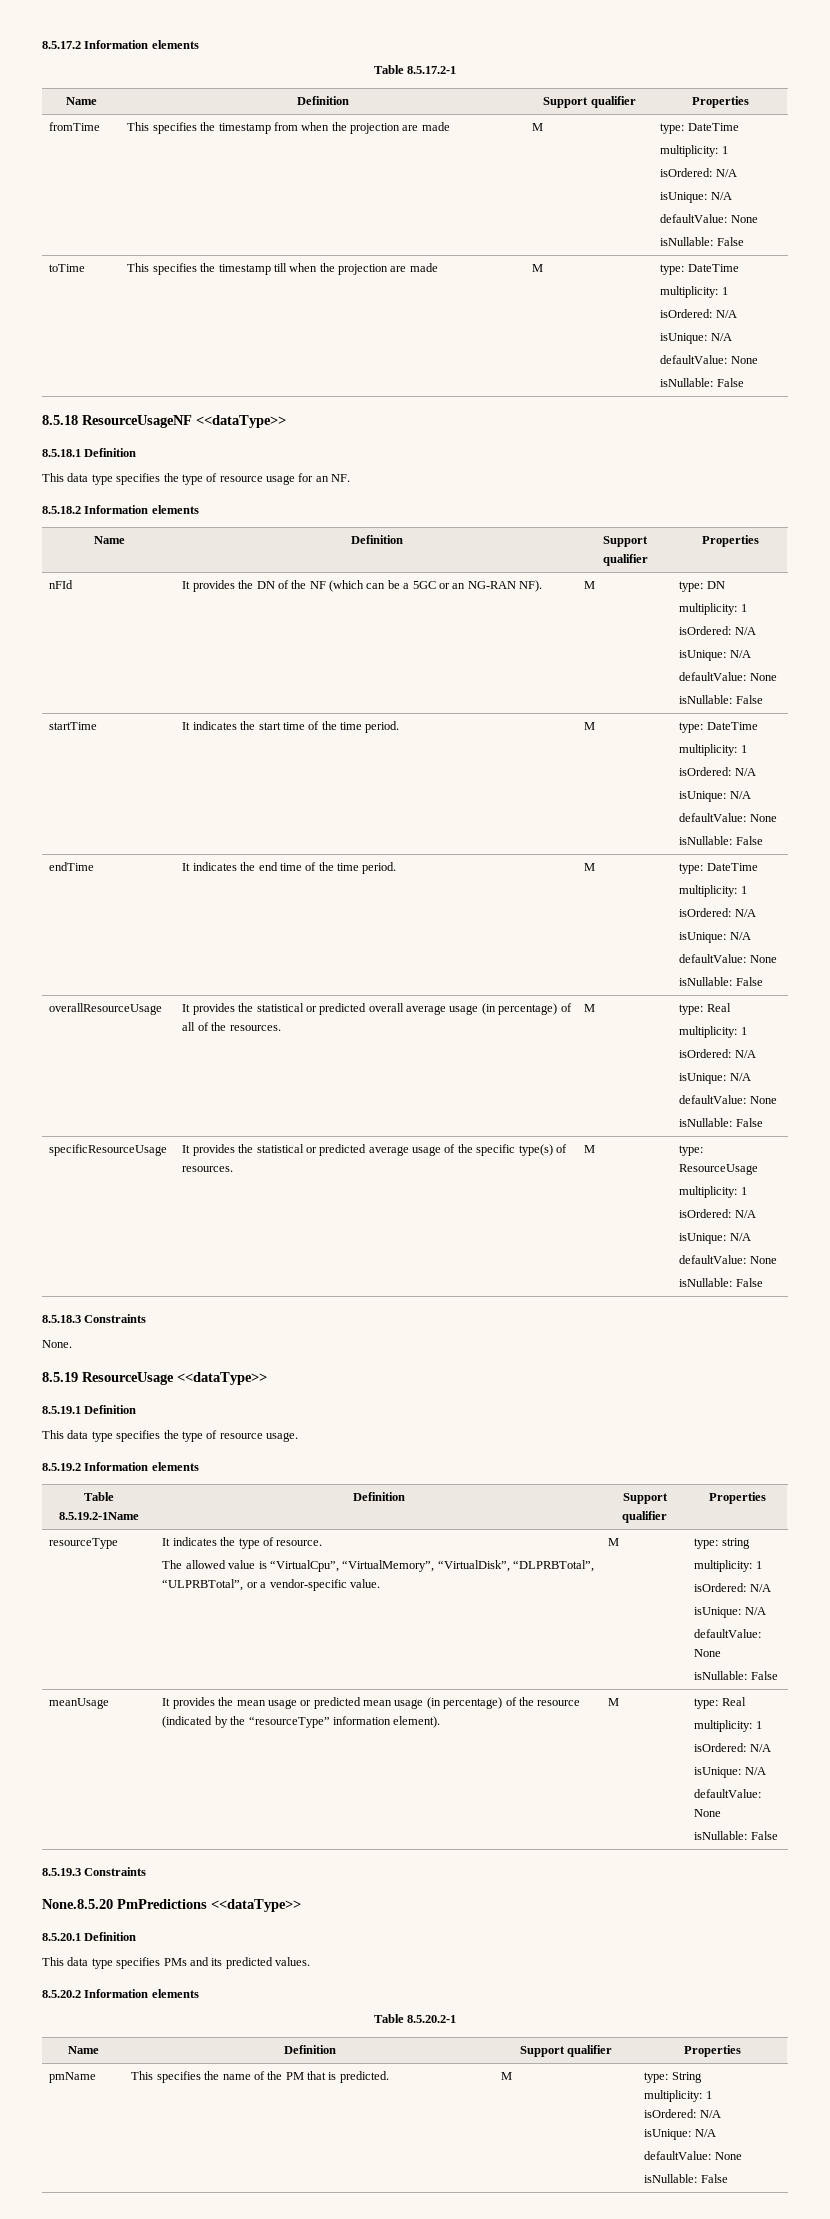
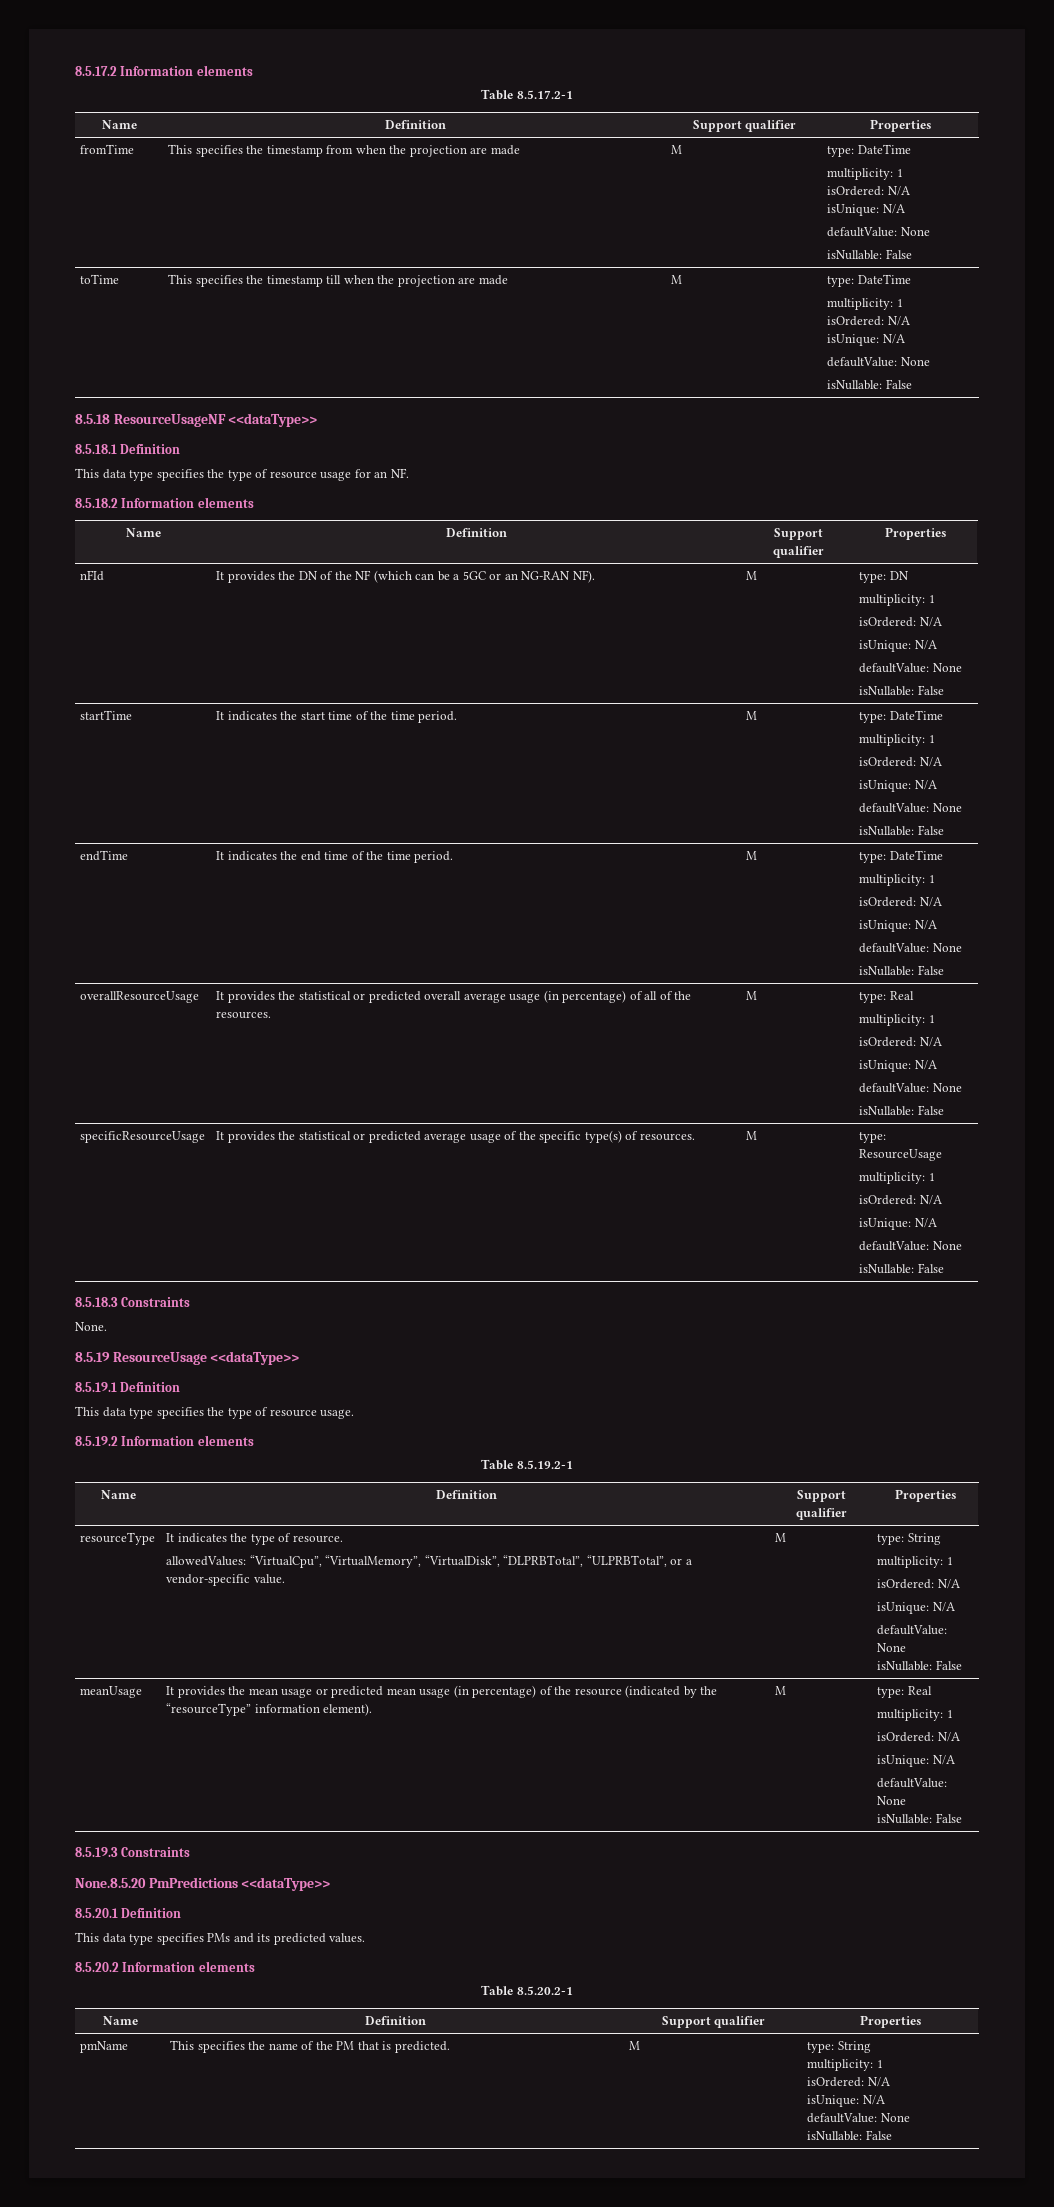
[84,1492,114,1501] [59,1512,139,1520] // Table 8.5.19.2-1Name -> [481,1459,573,1470] [101,1490,136,1499] // Table 8.5.19.2-1 // Name
[162,1560,267,1569] The allowed value is -> [166,1556,247,1566] allowedValues:
[721,1538,750,1549] string -> [907,1533,941,1545] String

